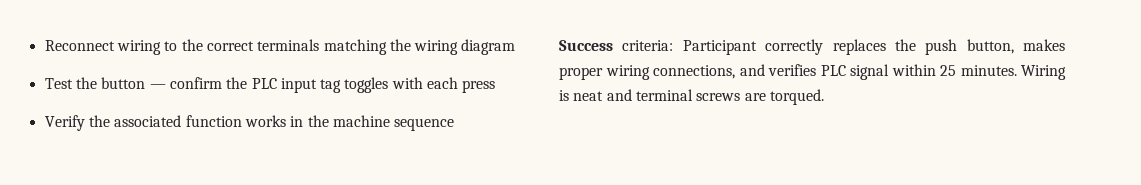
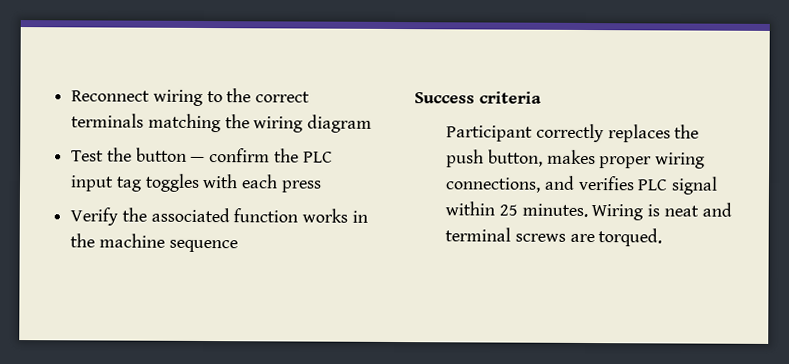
[622,40,674,51] criteria: -> [478,91,542,104] criteria //

